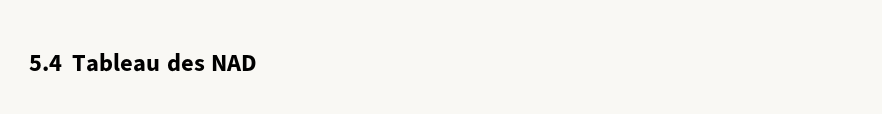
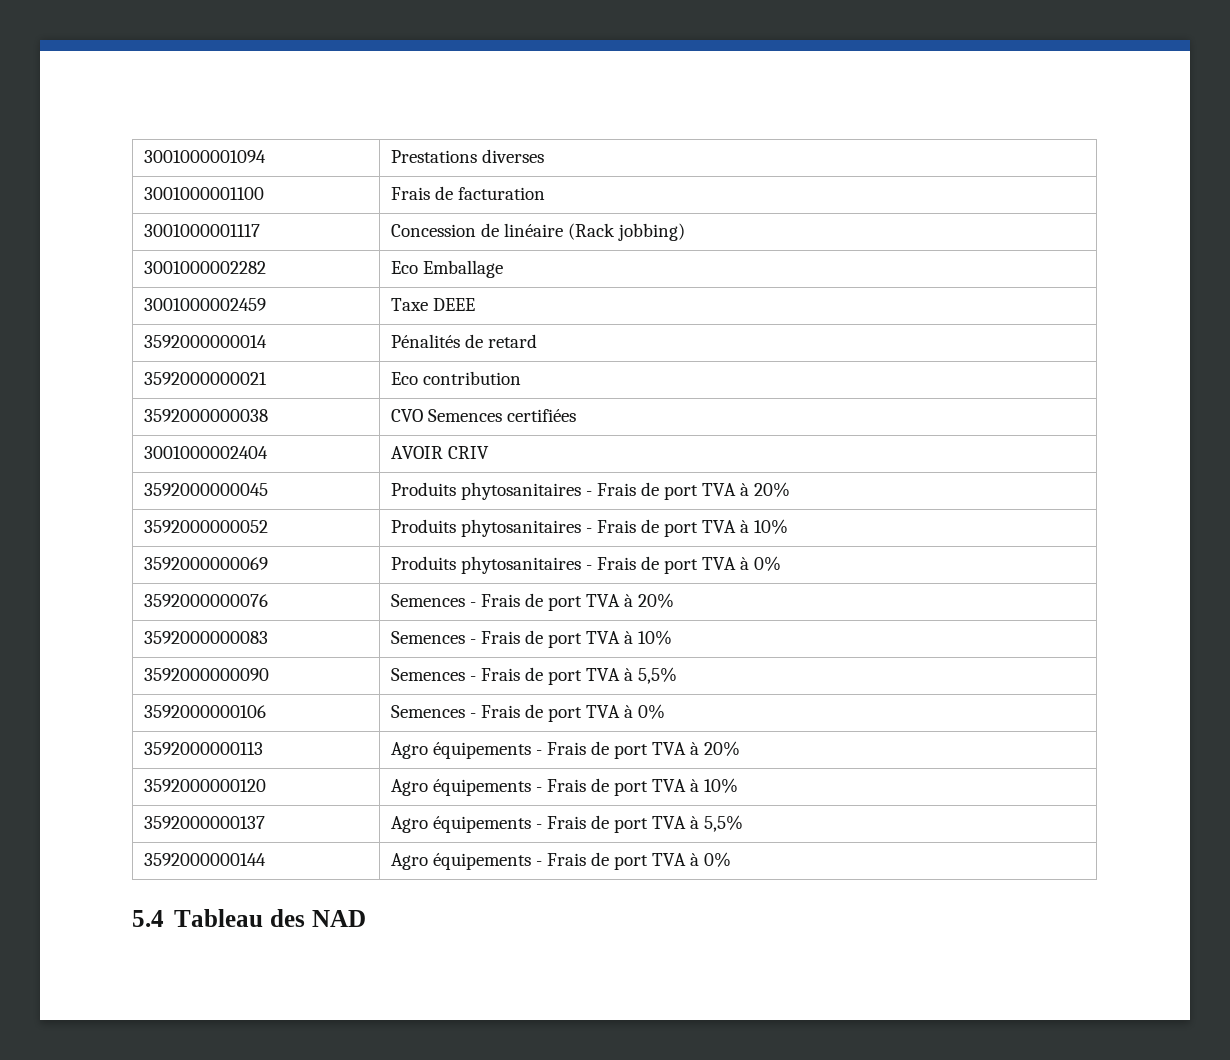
(29, 63) none -> [144,150,267,163] [391,149,545,163] [144,187,265,200] [391,186,546,200] [144,224,261,237] [391,223,686,241] [144,261,267,274] [391,260,504,278] [144,298,267,311] [391,298,476,311] [144,335,268,348] [391,334,538,348] [144,372,268,385] [391,371,522,385] [144,409,269,422] [391,409,577,422] [144,446,269,459] [391,446,490,459] [144,483,269,496] [391,482,791,500] [144,520,269,533] [391,519,789,537] [144,557,269,570] [391,556,782,574] [144,594,269,607] [391,593,675,611] [144,631,269,644] [391,630,673,648] [144,668,270,681] [391,667,678,685] [144,705,267,718] [391,704,666,722] [144,742,264,755] [391,741,741,759] [144,779,267,792] [391,778,739,796] [144,816,266,829] [391,815,744,833] [144,853,267,866] [391,852,732,870] 3001000001094 | Prestations diverses // 3001000001100 | Frais de facturation // 3001000001117 | Concession de linéaire (Rack jobbing) // 3001000002282 | Eco Emballage // 3001000002459 | Taxe DEEE // 3592000000014 | Pénalités de retard // 3592000000021 | Eco contribution // 3592000000038 | CVO Semences certifiées // 3001000002404 | AVOIR CRIV // 3592000000045 | Produits phytosanitaires - Frais de port TVA à 20% // 3592000000052 | Produits phytosanitaires - Frais de port TVA à 10% // 3592000000069 | Produits phytosanitaires - Frais de port TVA à 0% // 3592000000076 | Semences - Frais de port TVA à 20% // 3592000000083 | Semences - Frais de port TVA à 10% // 3592000000090 | Semences - Frais de port TVA à 5,5% // 3592000000106 | Semences - Frais de port TVA à 0% // 3592000000113 | Agro équipements - Frais de port TVA à 20% // 3592000000120 | Agro équipements - Frais de port TVA à 10% // 3592000000137 | Agro équipements - Frais de port TVA à 5,5% // 3592000000144 | Agro équipements - Frais de port TVA à 0% //

